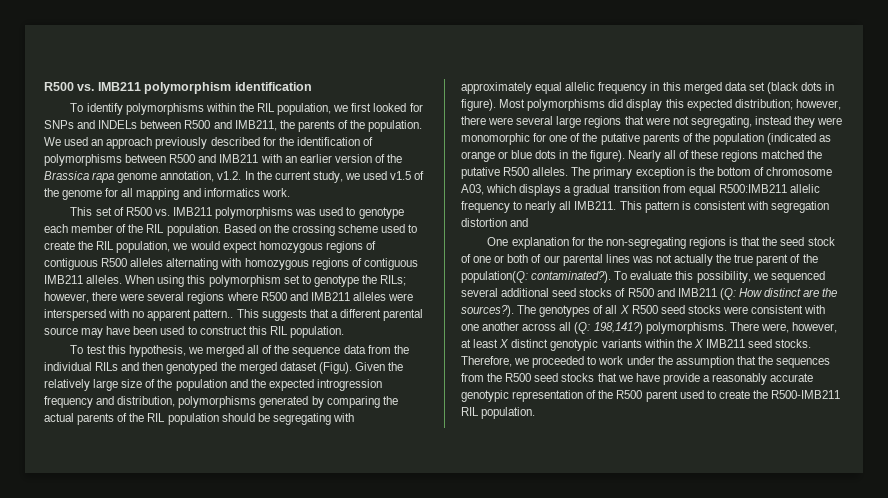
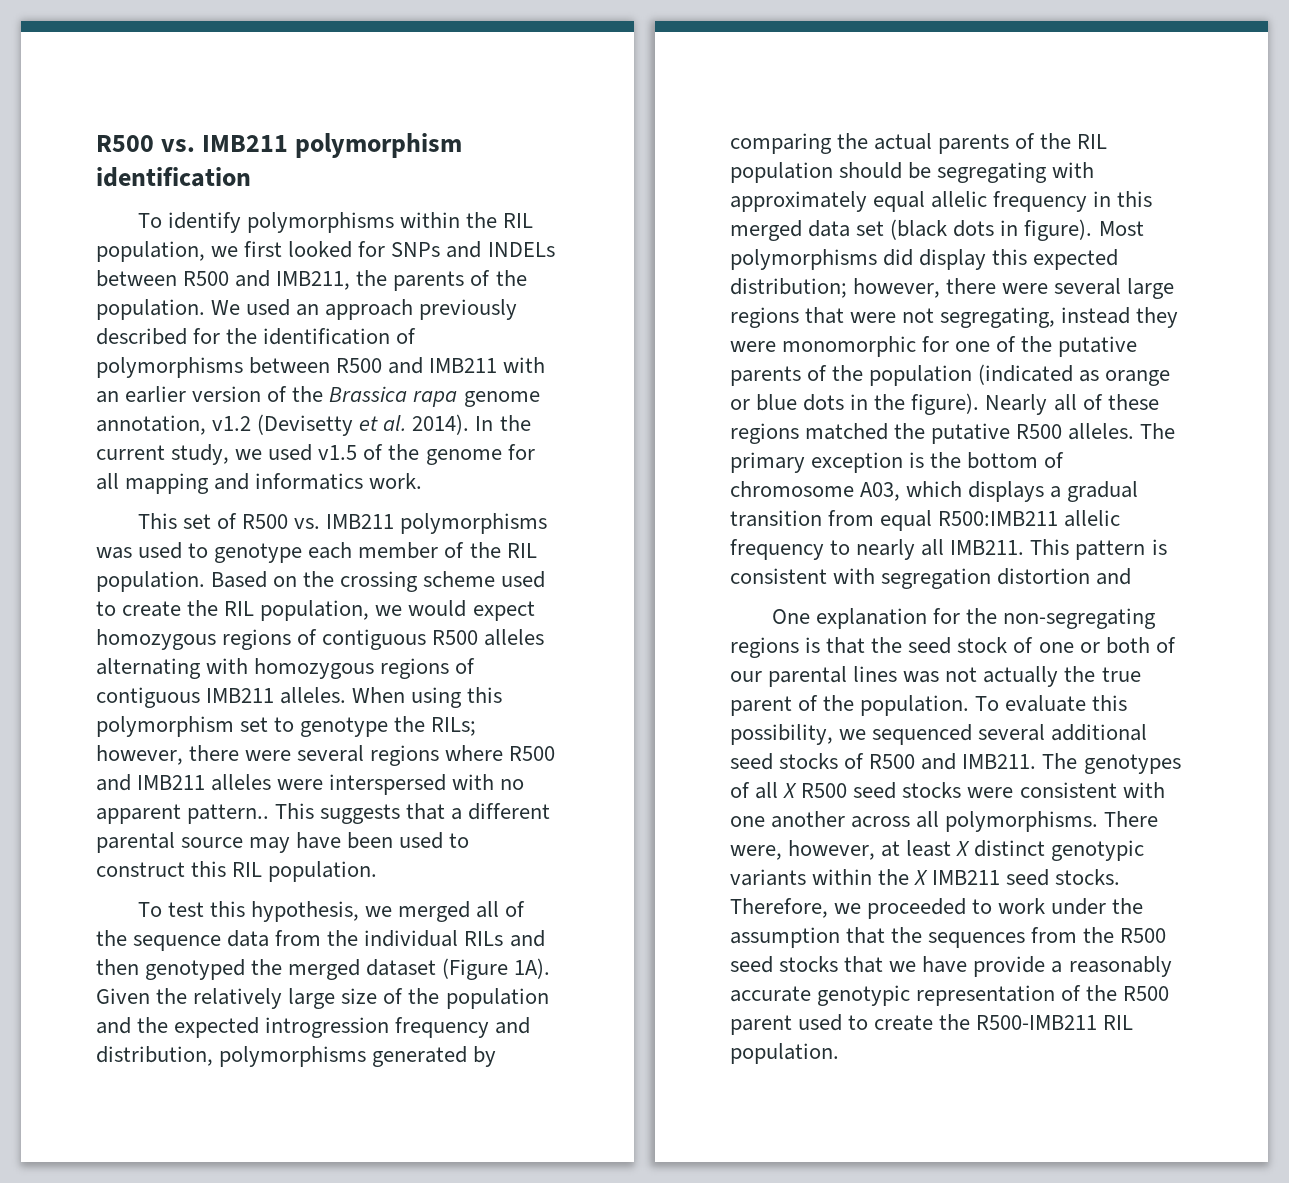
[217,171,242,180] v1.2. -> [212,414,470,436] v1.2 (Devisetty et al. 2014).
[318,362,352,374] (Figu). -> [442,958,551,980] (Figure 1A).
[461,271,612,283] population(Q: contaminated?). -> [860,695,970,716] population.
[677,288,838,300] [461,305,514,317] IMB211 (Q: How distinct are the sources?). -> [962,754,1037,769] IMB211.
[574,322,643,334] (Q: 198,141?) -> (940, 819) none

